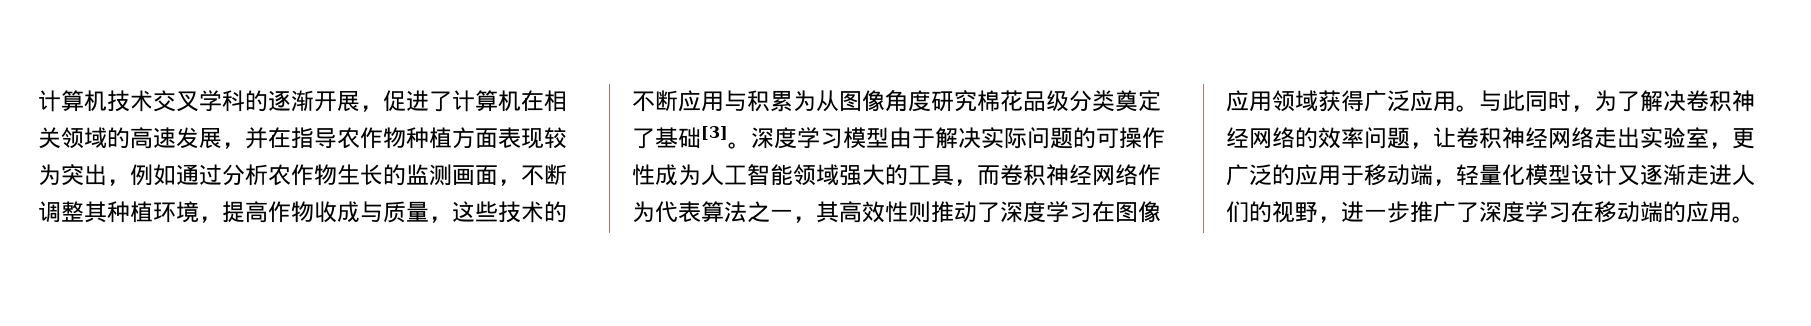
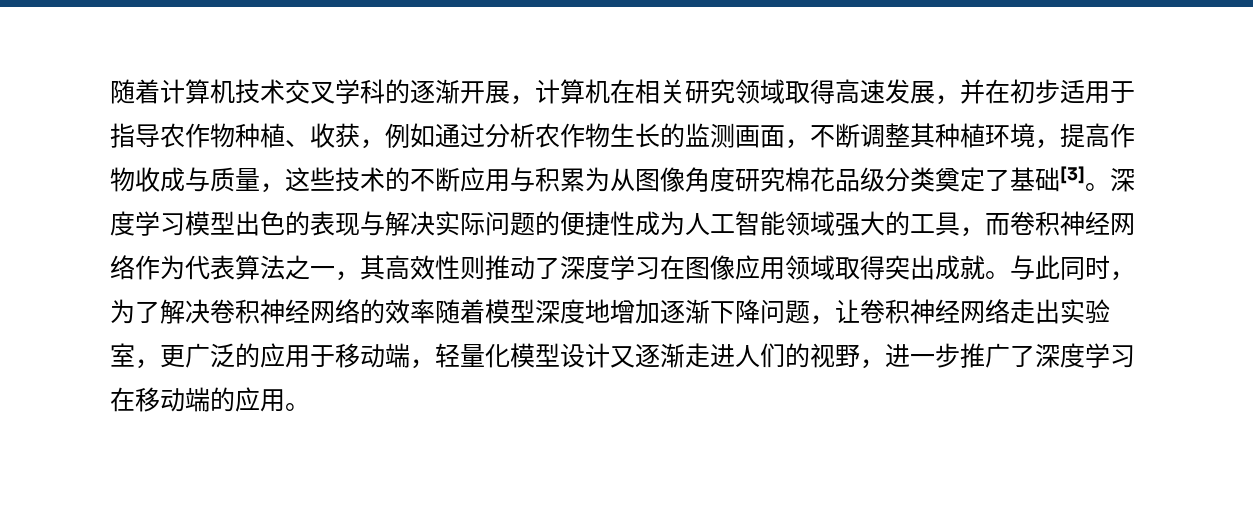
(38, 101) none -> [110,79,160,104] 随着
[383,90,452,112] 促进了 -> (535, 100) none
[61,127,130,149] 领域的 -> [685,79,835,104] 研究领域取得
(291, 137) none -> [1010,79,1135,104] 初步适用于
[452,127,567,149] [38,164,107,186] 方面表现较为突出 -> [285,123,360,148] 、收获
[889,127,935,149] 由于 -> [235,211,385,236] 出色的表现与
[1096,127,1165,149] 可操作 -> [560,211,610,236] 便捷
[1318,90,1456,112] 获得广泛应用 -> [835,255,985,280] 取得突出成就
(1364, 138) none -> [435,299,760,324] 随着模型深度地增加逐渐下降

